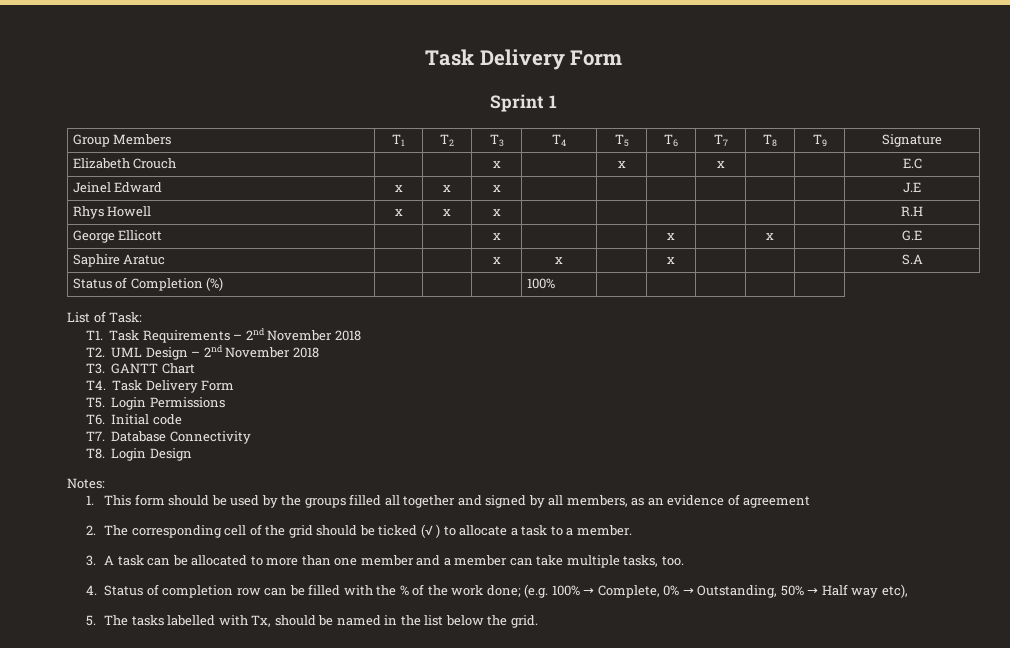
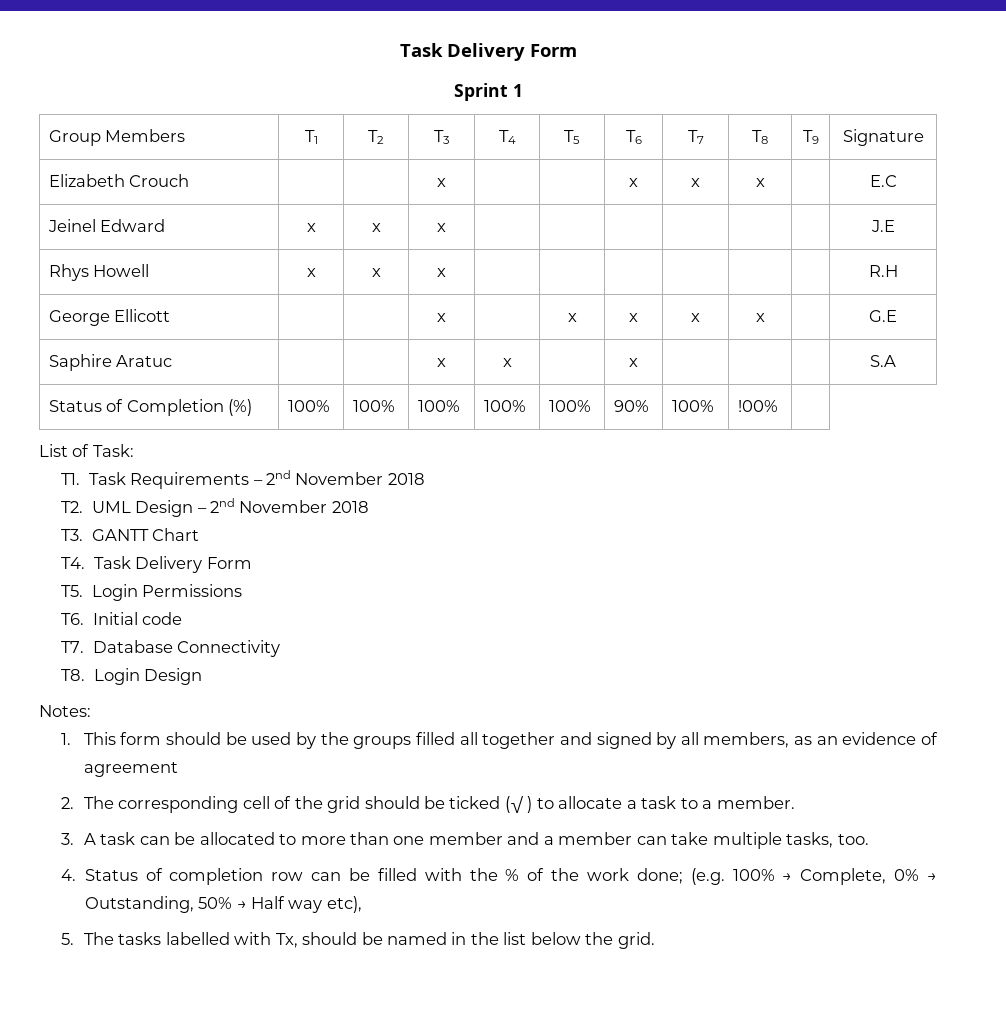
[617,161,626,168] [716,161,725,168] | x | | x | -> [629,178,638,187] [691,178,700,187] [755,178,765,187] | | x | x | x
[667,233,675,240] | x | -> [567,313,577,322] [629,313,638,322] [691,313,700,322] x | x | x
[526,278,555,289] | | | 100% | | | | -> [287,400,330,412] [352,400,395,412] [417,400,460,412] [483,400,526,412] [548,400,591,412] [613,400,649,412] [671,400,714,412] [737,400,778,412] 100% | 100% | 100% | 100% | 100% | 90% | 100% | !00%

